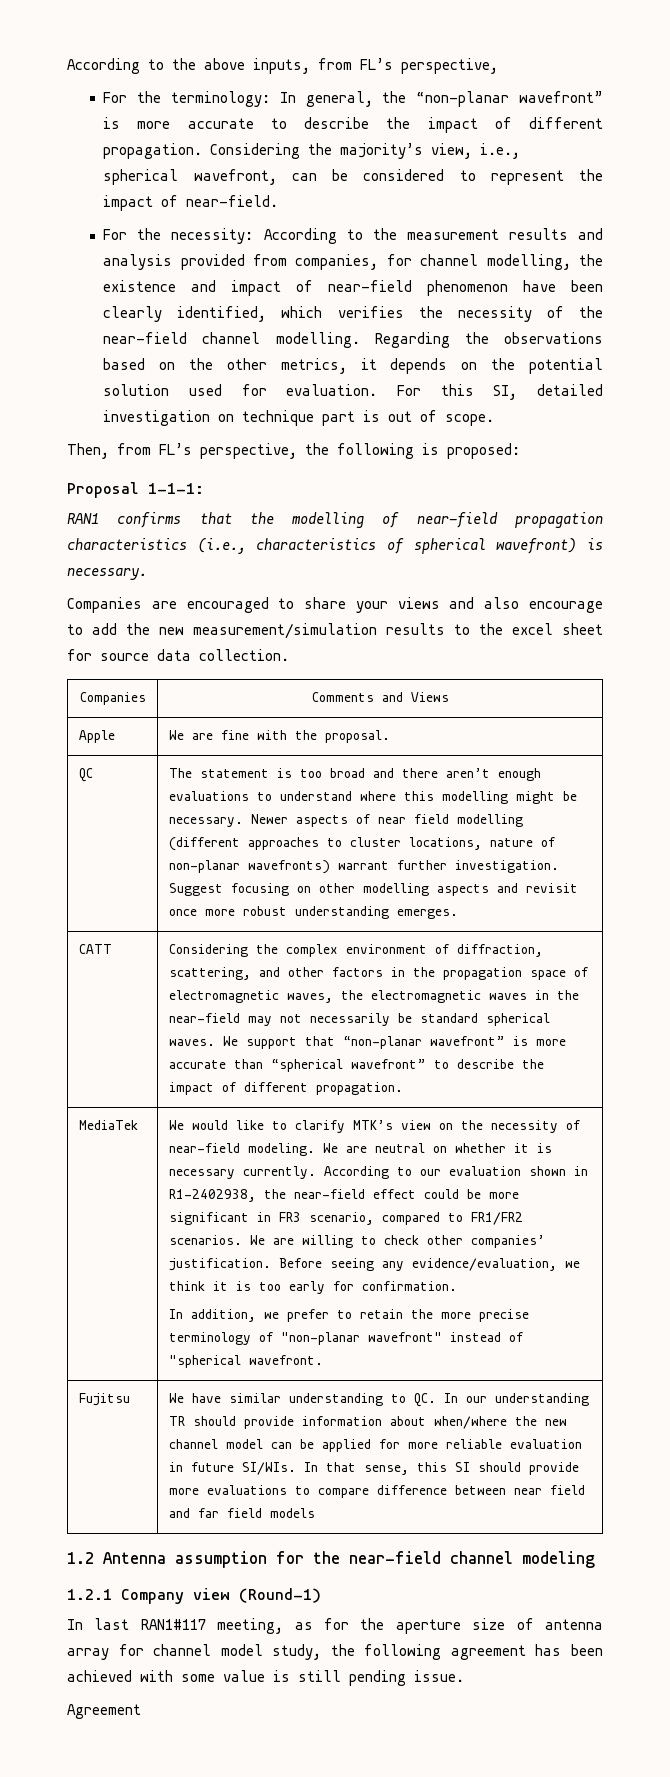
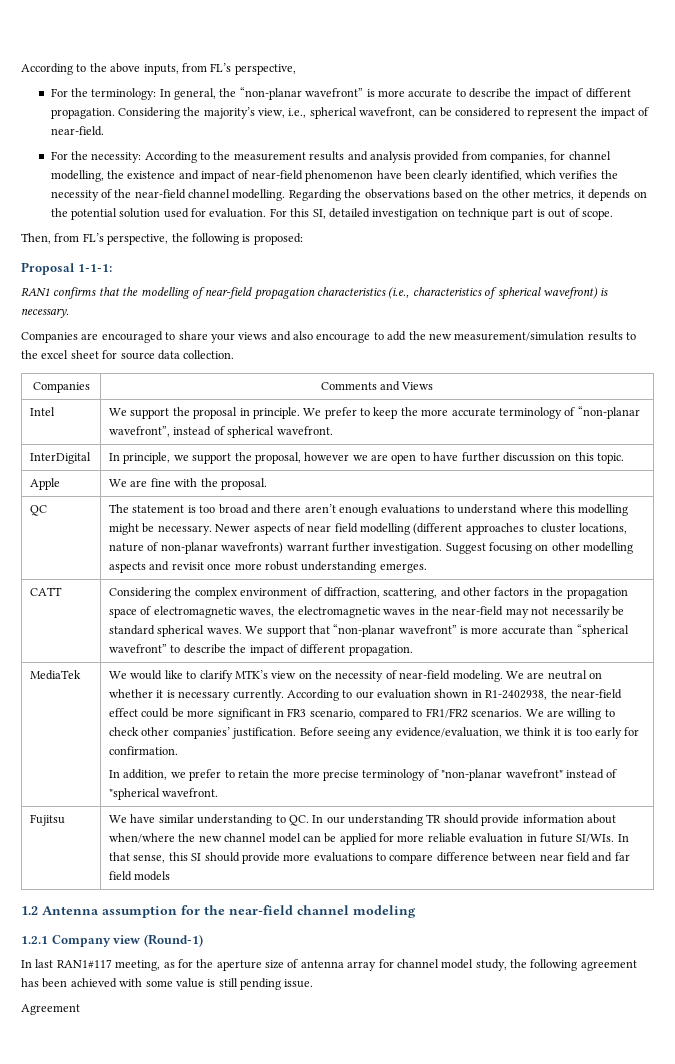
(449, 697) none -> [30,407,56,416] [109,406,640,419] [109,426,333,438] [30,452,92,464] [109,452,625,464] // Intel | We support the proposal in principle. We prefer to keep the more accurate terminology of “non-planar wavefront”, instead of spherical wavefront. // InterDigital | In principle, we support the proposal, however we are open to have further discussion on this topic.

